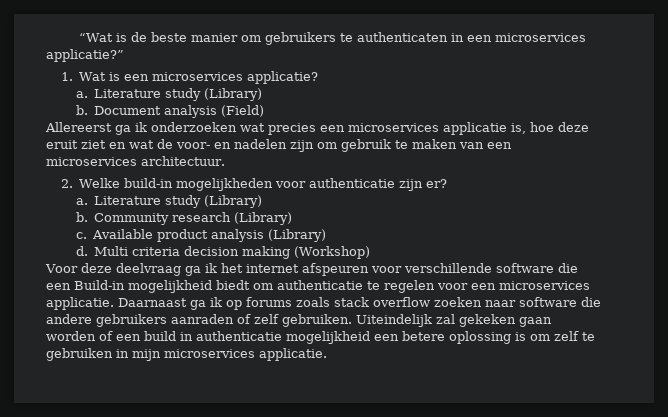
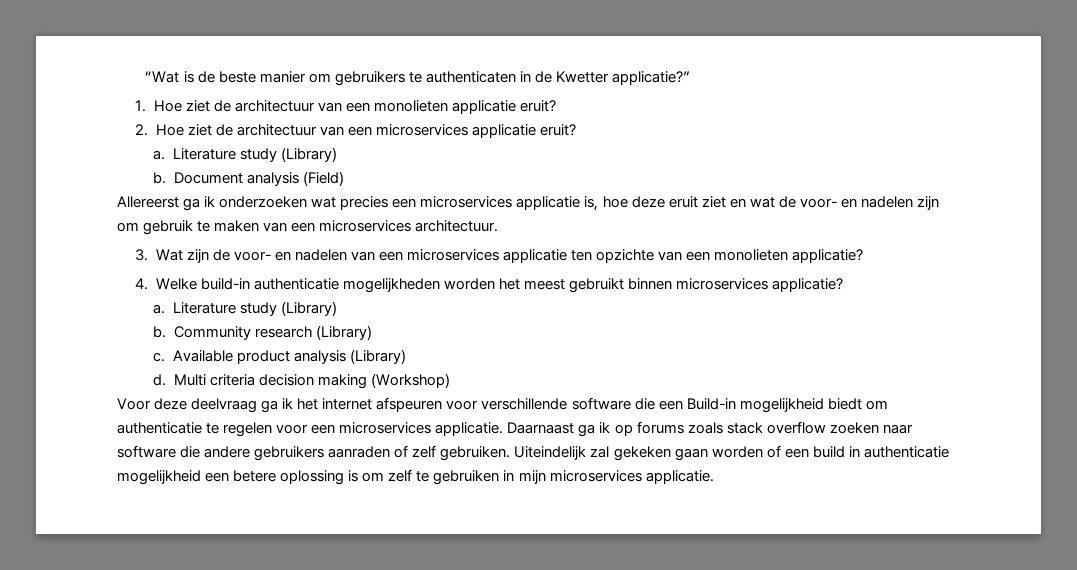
[467,33,587,42] een microservices -> [534,71,610,83] de Kwetter
[79,71,319,84] Wat is een microservices applicatie? -> [153,100,556,114] [135,124,576,138] Hoe ziet de architectuur van een monolieten applicatie eruit? // 2. Hoe ziet de architectuur van een microservices applicatie eruit?
[60,178,448,191] 2. Welke build-in mogelijkheden voor authenticatie zijn er? -> [135,249,864,263] [135,278,844,293] 3. Wat zijn de voor- en nadelen van een microservices applicatie ten opzichte van een monolieten applicatie? // 4. Welke build-in authenticatie mogelijkheden worden het meest gebruikt binnen microservices applicatie?

